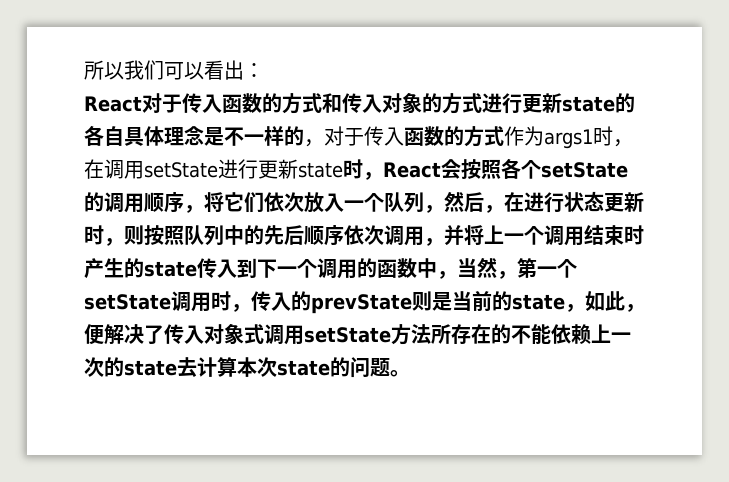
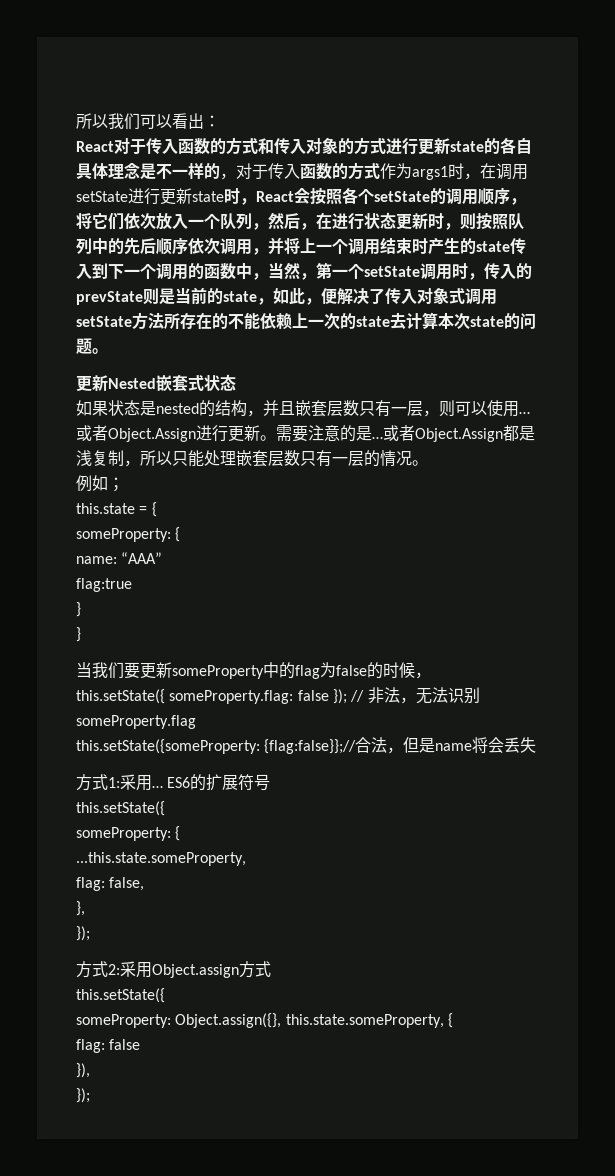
(410, 373) none -> [76,374,236,392] [76,400,530,417] [76,425,535,442] [76,450,428,467] [76,475,124,492] [76,502,157,517] [76,527,181,542] [76,552,163,564] [76,578,132,592] [76,602,81,617] [76,627,81,642] [76,662,431,679] [76,687,480,704] [76,715,196,729] [76,737,537,754] [76,774,271,791] [76,801,165,816] [76,826,181,841] [76,852,246,866] [76,877,145,891] [76,901,85,916] [76,926,90,941] [76,961,271,978] [76,988,165,1003] [76,1013,453,1028] [76,1039,141,1053] [76,1063,90,1078] [76,1088,90,1103] // 更新Nested嵌套式状态 // 如果状态是nested的结构，并且嵌套层数只有一层，则可以使用…或者Object.Assign进行更新。需要注意的是…或者Object.Assign都是浅复制，所以只能处理嵌套层数只有一层的情况。 // 例如； // this.state = { // someProperty: { // name: “AAA” // flag:true // } // } // 当我们要更新someProperty中的flag为false的时候， // this.setState({ someProperty.flag: false }); // 非法，无法识别someProperty.flag // this.setState({someProperty: {flag:false}};//合法，但是name将会丢失 // 方式1:采用… ES6的扩展符号 // this.setState({ // someProperty: { // ...this.state.someProperty, // flag: false, // }, // }); // 方式2:采用Object.assign方式 // this.setState({ // someProperty: Object.assign({}, this.state.someProperty, { // flag: false // }), // });

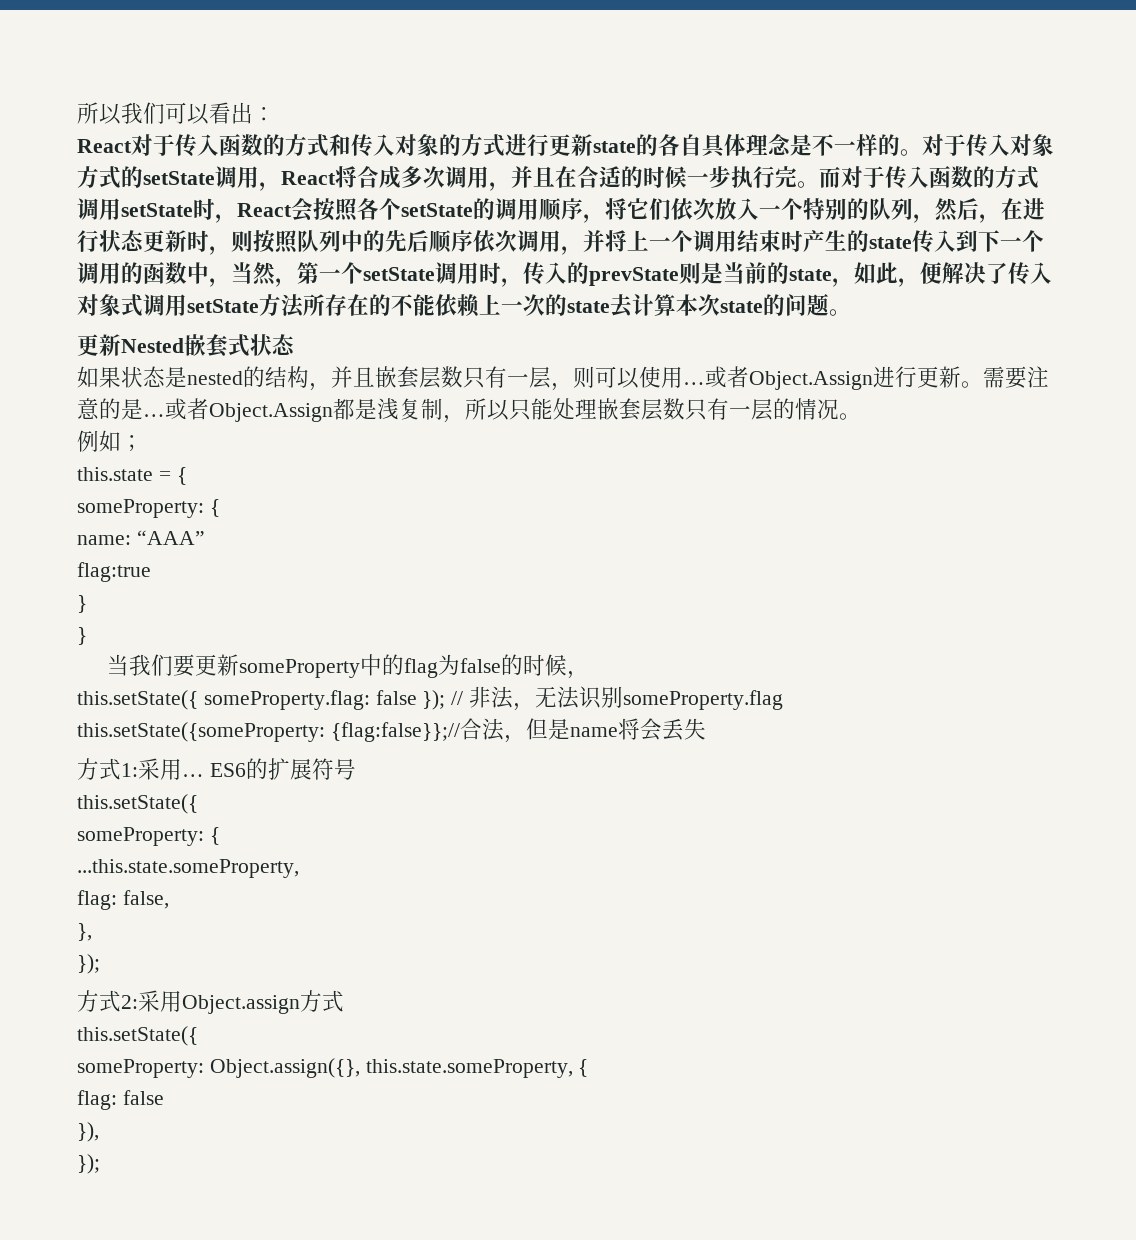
[220,162,528,180] [76,188,224,205] ，对于传入函数的方式作为args1时，在调用setState进行更新state -> [900,134,1054,157] [77,166,1039,191] [77,198,193,220] 。对于传入对象方式的setState调用，React将合成多次调用，并且在合适的时候一步执行完。而对于传入函数的方式调用setState
(220, 221) none -> [803,198,869,220] 特别的

